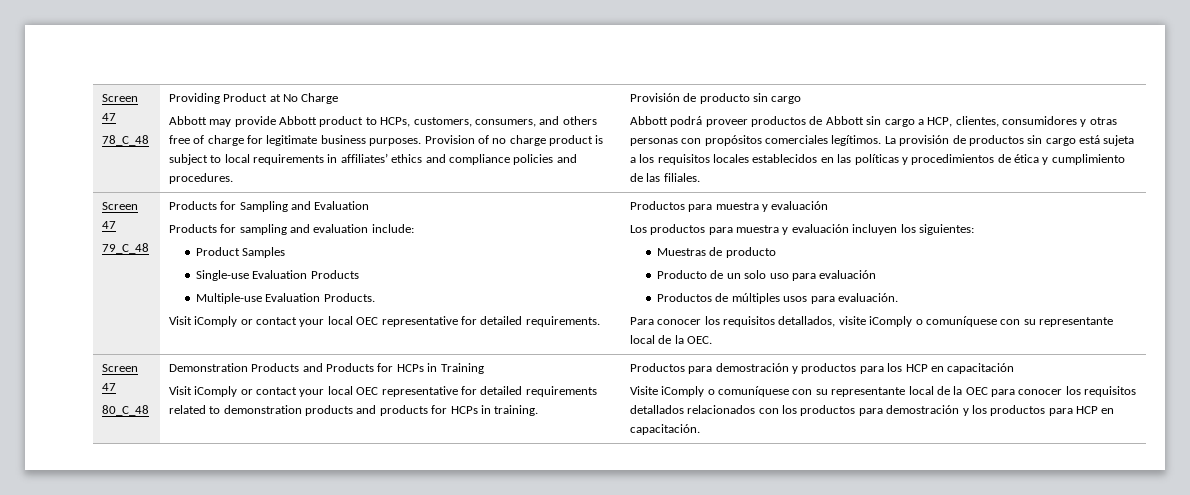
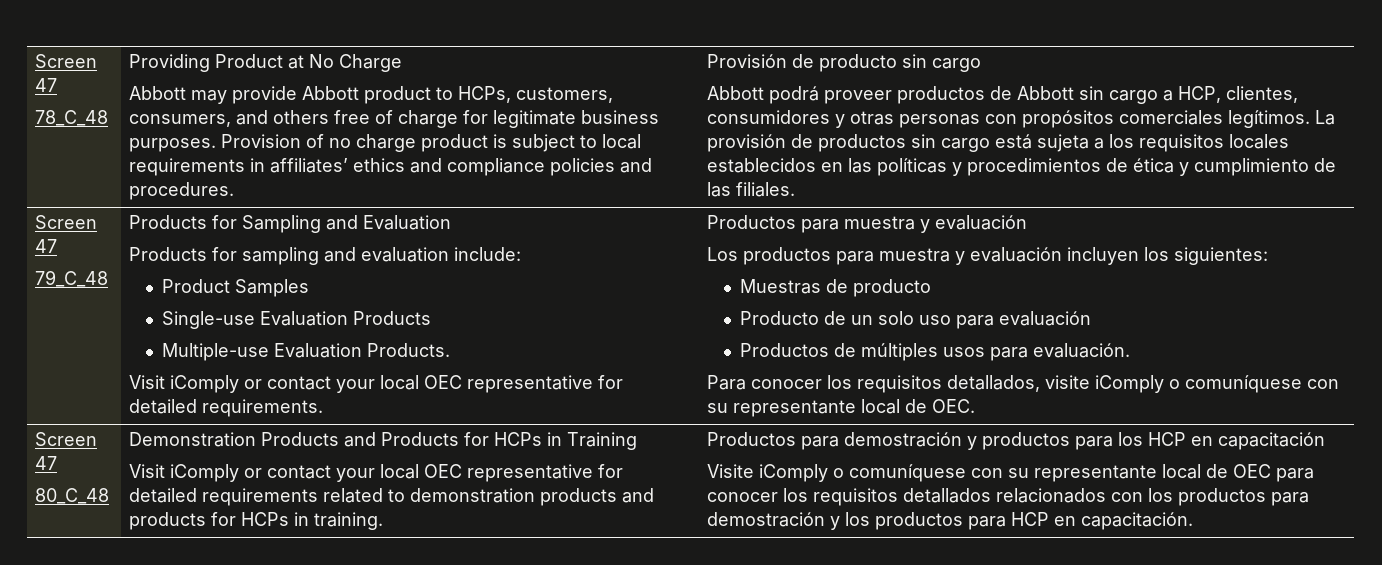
[674,335,684,344] la -> (928, 406) none
[953,386,963,395] la -> (1229, 471) none

